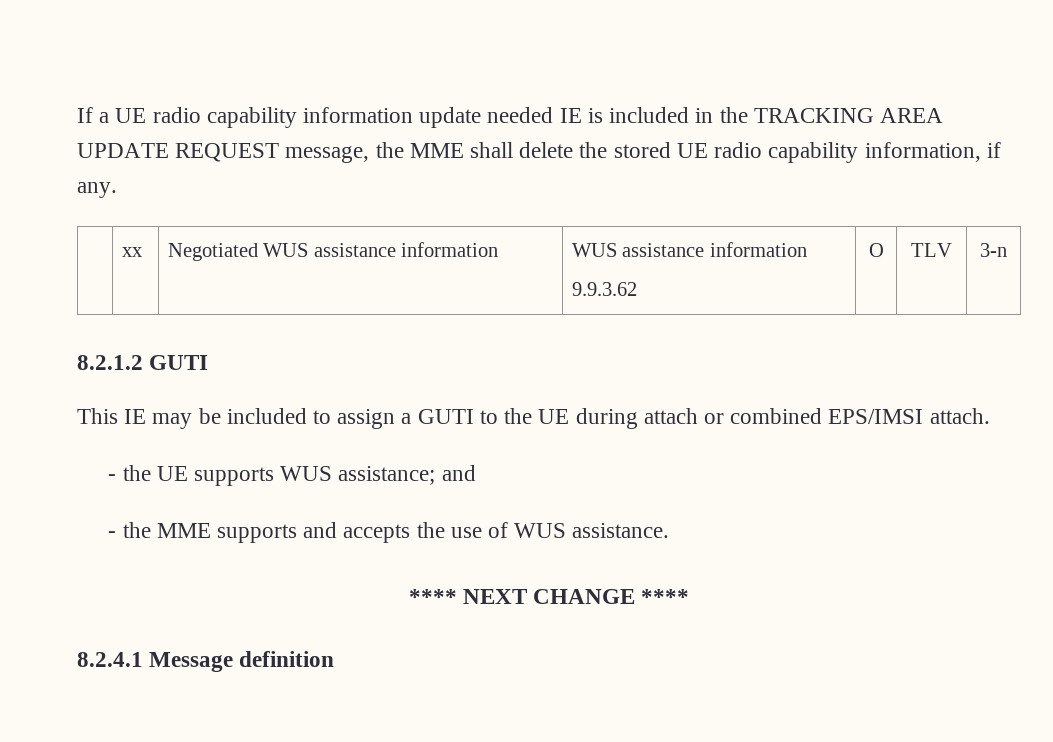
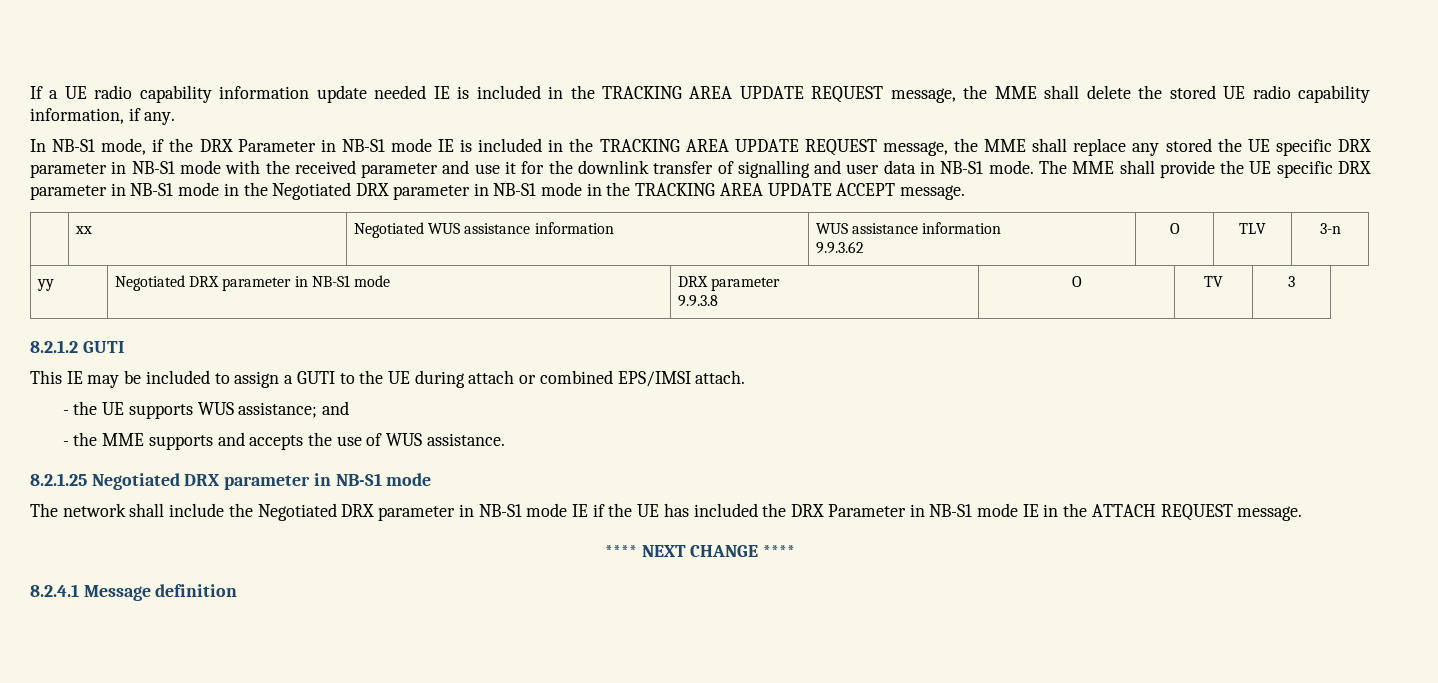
(117, 190) none -> [30,138,1372,156] [30,160,1371,178] [30,182,966,200] // In NB-S1 mode, if the DRX Parameter in NB-S1 mode IE is included in the TRACKING AREA UPDATE REQUEST message, the MME shall replace any stored the UE specific DRX parameter in NB-S1 mode with the received parameter and use it for the downlink transfer of signalling and user data in NB-S1 mode. The MME shall provide the UE specific DRX parameter in NB-S1 mode in the Negotiated DRX parameter in NB-S1 mode in the TRACKING AREA UPDATE ACCEPT message.
(1007, 250) none -> [36,279,54,291] [114,275,391,291] [677,276,781,291] [677,295,718,307] [1071,276,1082,287] [1204,276,1223,287] [1288,276,1295,287] // yy | Negotiated DRX parameter in NB-S1 mode | DRX parameter // 9.9.3.8 | O | TV | 3
(670, 530) none -> [30,473,432,490] [30,503,1303,521] // 8.2.1.25 Negotiated DRX parameter in NB-S1 mode // The network shall include the Negotiated DRX parameter in NB-S1 mode IE if the UE has included the DRX Parameter in NB-S1 mode IE in the ATTACH REQUEST message.

